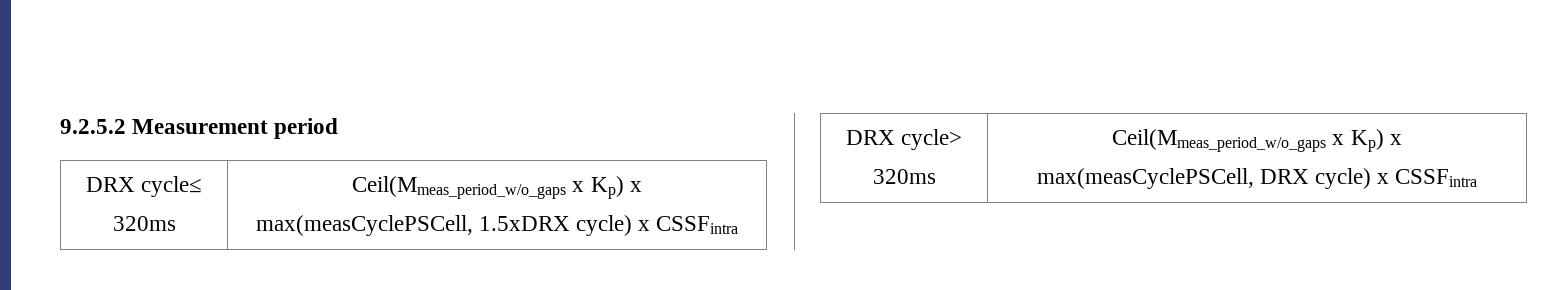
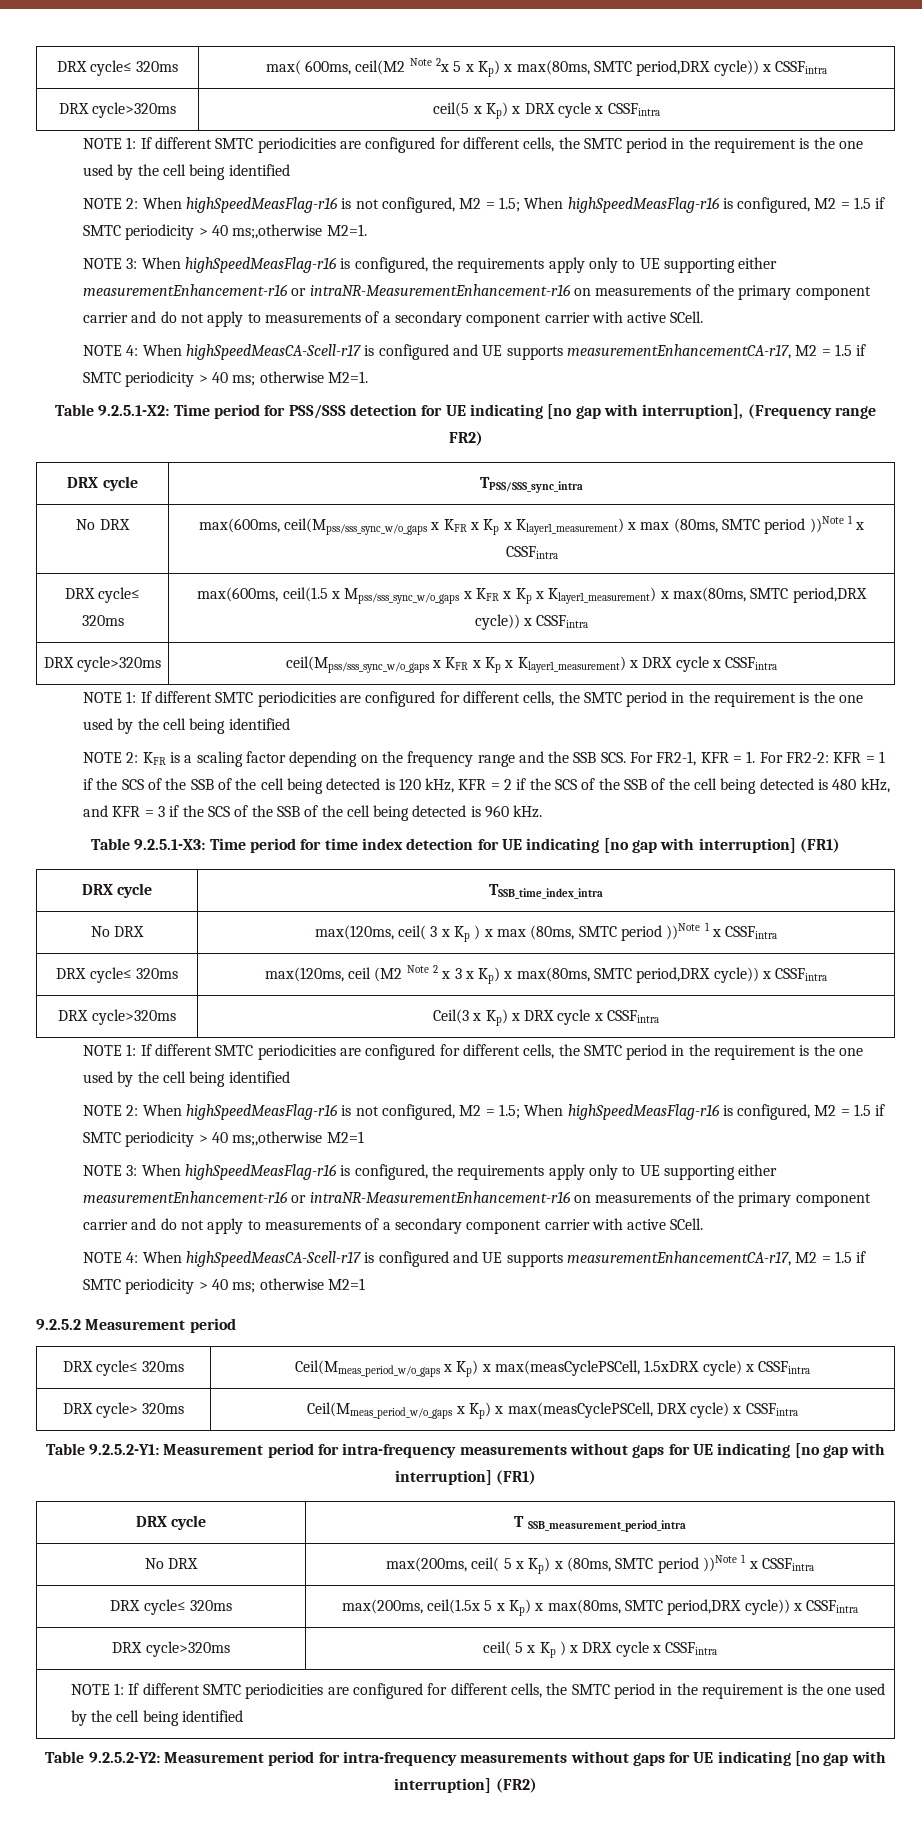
(60, 126) none -> [56,60,179,76] [265,58,828,77] [58,102,177,118] [433,102,660,119] [82,137,864,153] [82,164,290,180] [82,197,886,213] [82,224,367,240] [82,257,778,273] [82,284,871,300] [82,311,704,327] [82,344,867,360] [82,371,368,387] [55,404,876,419] [448,431,483,446] [67,476,138,491] [480,477,583,493] [76,519,130,530] [198,515,865,535] [505,546,558,559] [64,587,141,603] [81,615,124,626] [197,587,867,604] [474,614,589,630] [43,656,162,672] [285,656,778,673] [82,691,864,707] [82,718,290,734] [82,751,885,767] [82,778,890,794] [82,805,543,821] [91,838,840,853] [81,883,153,898] [489,884,603,899] [90,926,145,937] [314,922,778,942] [56,967,178,983] [264,965,828,984] [58,1009,176,1025] [432,1009,660,1026] [82,1044,864,1060] [82,1071,290,1087] [82,1104,886,1120] [82,1131,364,1147] [82,1164,778,1180] [82,1191,871,1207] [82,1218,704,1234] [82,1251,867,1267] [82,1278,365,1294] DRX cycle≤ 320ms | max( 600ms, ceil(M2 Note 2x 5 x Kp) x max(80ms, SMTC period,DRX cycle)) x CSSFintra // DRX cycle>320ms | ceil(5 x Kp) x DRX cycle x CSSFintra // NOTE 1: If different SMTC periodicities are configured for different cells, the SMTC period in the requirement is the one used by the cell being identified // NOTE 2: When highSpeedMeasFlag-r16 is not configured, M2 = 1.5; When highSpeedMeasFlag-r16 is configured, M2 = 1.5 if SMTC periodicity > 40 ms;,otherwise M2=1. // NOTE 3: When highSpeedMeasFlag-r16 is configured, the requirements apply only to UE supporting either measurementEnhancement-r16 or intraNR-MeasurementEnhancement-r16 on measurements of the primary component carrier and do not apply to measurements of a secondary component carrier with active SCell. // NOTE 4: When highSpeedMeasCA-Scell-r17 is configured and UE supports measurementEnhancementCA-r17, M2 = 1.5 if SMTC periodicity > 40 ms; otherwise M2=1. // Table 9.2.5.1-X2: Time period for PSS/SSS detection for UE indicating [no gap with interruption], (Frequency range FR2) // DRX cycle | TPSS/SSS_sync_intra // No DRX | max(600ms, ceil(Mpss/sss_sync_w/o_gaps x KFR x Kp x Klayer1_measurement) x max (80ms, SMTC period ))Note 1 x CSSFintra // DRX cycle≤ 320ms | max(600ms, ceil(1.5 x Mpss/sss_sync_w/o_gaps x KFR x Kp x Klayer1_measurement) x max(80ms, SMTC period,DRX cycle)) x CSSFintra // DRX cycle>320ms | ceil(Mpss/sss_sync_w/o_gaps x KFR x Kp x Klayer1_measurement) x DRX cycle x CSSFintra // NOTE 1: If different SMTC periodicities are configured for different cells, the SMTC period in the requirement is the one used by the cell being identified // NOTE 2: KFR is a scaling factor depending on the frequency range and the SSB SCS. For FR2-1, KFR = 1. For FR2-2: KFR = 1 if the SCS of the SSB of the cell being detected is 120 kHz, KFR = 2 if the SCS of the SSB of the cell being detected is 480 kHz, and KFR = 3 if the SCS of the SSB of the cell being detected is 960 kHz. // Table 9.2.5.1-X3: Time period for time index detection for UE indicating [no gap with interruption] (FR1) // DRX cycle | TSSB_time_index_intra // No DRX | max(120ms, ceil( 3 x Kp ) x max (80ms, SMTC period ))Note 1 x CSSFintra // DRX cycle≤ 320ms | max(120ms, ceil (M2 Note 2 x 3 x Kp) x max(80ms, SMTC period,DRX cycle)) x CSSFintra // DRX cycle>320ms | Ceil(3 x Kp) x DRX cycle x CSSFintra // NOTE 1: If different SMTC periodicities are configured for different cells, the SMTC period in the requirement is the one used by the cell being identified // NOTE 2: When highSpeedMeasFlag-r16 is not configured, M2 = 1.5; When highSpeedMeasFlag-r16 is configured, M2 = 1.5 if SMTC periodicity > 40 ms;,otherwise M2=1 // NOTE 3: When highSpeedMeasFlag-r16 is configured, the requirements apply only to UE supporting either measurementEnhancement-r16 or intraNR-MeasurementEnhancement-r16 on measurements of the primary component carrier and do not apply to measurements of a secondary component carrier with active SCell. // NOTE 4: When highSpeedMeasCA-Scell-r17 is configured and UE supports measurementEnhancementCA-r17, M2 = 1.5 if SMTC periodicity > 40 ms; otherwise M2=1 //
(1478, 178) none -> [45,1443,886,1458] [394,1470,537,1485] [135,1515,207,1530] [514,1516,686,1532] [144,1558,199,1569] [386,1554,814,1574] [110,1599,232,1615] [341,1599,859,1616] [112,1641,230,1657] [482,1641,718,1658] [70,1683,886,1699] [70,1710,244,1726] [45,1751,886,1766] [394,1778,537,1793] // Table 9.2.5.2-Y1: Measurement period for intra-frequency measurements without gaps for UE indicating [no gap with interruption] (FR1) // DRX cycle | T SSB_measurement_period_intra // No DRX | max(200ms, ceil( 5 x Kp) x (80ms, SMTC period ))Note 1 x CSSFintra // DRX cycle≤ 320ms | max(200ms, ceil(1.5x 5 x Kp) x max(80ms, SMTC period,DRX cycle)) x CSSFintra // DRX cycle>320ms | ceil( 5 x Kp ) x DRX cycle x CSSFintra // NOTE 1: If different SMTC periodicities are configured for different cells, the SMTC period in the requirement is the one used by the cell being identified // Table 9.2.5.2-Y2: Measurement period for intra-frequency measurements without gaps for UE indicating [no gap with interruption] (FR2)

